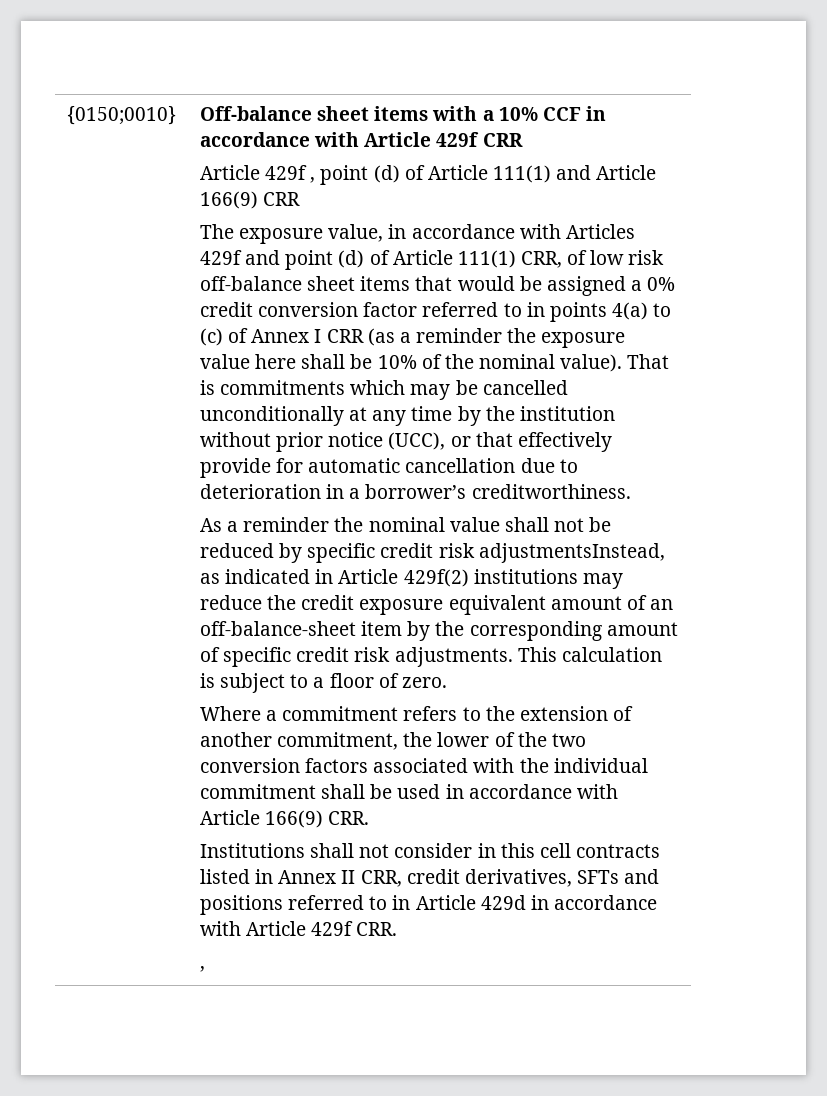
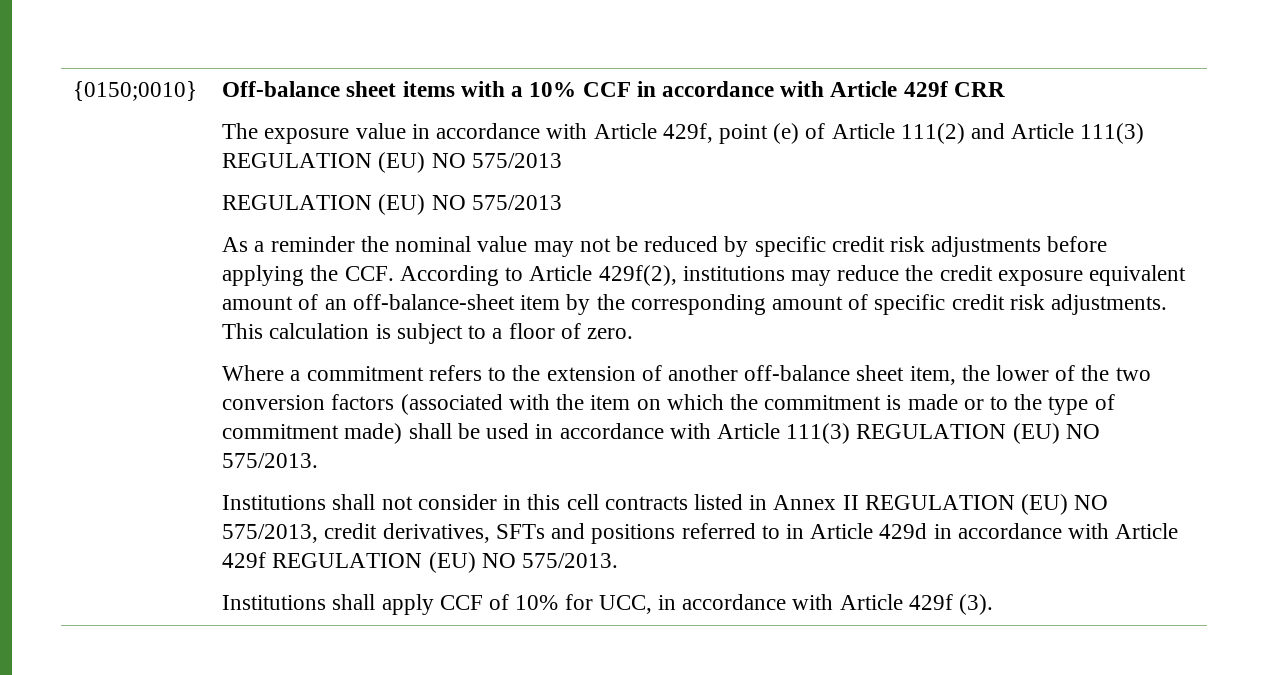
[199,165,657,185] [199,191,301,209] // Article 429f , point (d) of Article 111(1) and Article 166(9) CRR -> (1005, 89) none
[328,224,635,242] [199,250,665,270] [199,276,676,296] [199,302,672,322] [199,328,626,348] [199,354,670,372] [199,380,568,400] [199,406,615,426] [199,432,612,452] [199,458,578,478] [199,484,631,499] value, in accordance with Articles 429f and point (d) of Article 111(1) CRR, of low risk off-balance sheet items that would be assigned a 0% credit conversion factor referred to in points 4(a) to (c) of Annex I CRR (as a reminder the exposure value here shall be 10% of the nominal value). That is commitments which may be cancelled unconditionally at any time by the institution without prior notice (UCC), or that effectively provide for automatic cancellation due to deterioration in a borrower’s creditworthiness. -> [355,123,1145,144] [222,152,562,173] [222,194,562,215] value in accordance with Article 429f, point (e) of Article 111(2) and Article 111(3) REGULATION (EU) NO 575/2013 // REGULATION (EU) NO 575/2013
[504,517,549,532] shall -> [533,241,574,257] may
[478,543,665,563] [199,569,469,587] adjustmentsInstead, as indicated in Article 429f(2) -> [931,236,1108,257] [222,265,677,286] adjustments before applying the CCF. According to Article 429f(2),
[277,732,399,750] commitment, -> [744,365,956,385] off-balance sheet item,
[373,758,469,773] associated -> [400,394,503,415] (associated
[553,758,648,773] [199,784,316,799] individual commitment -> [590,394,1115,415] [222,423,403,444] item on which the commitment is made or to the type of commitment made)
[265,810,370,828] 166(9) CRR. -> [786,423,1100,444] [222,453,319,468] 111(3) REGULATION (EU) NO 575/2013.
[360,870,402,887] CRR, -> [864,494,1109,515] [222,524,319,543] REGULATION (EU) NO 575/2013,
[356,922,398,936] [199,966,205,972] CRR. // , -> [272,552,619,573] [222,594,994,615] REGULATION (EU) NO 575/2013. // Institutions shall apply CCF of 10% for UCC, in accordance with Article 429f (3).

